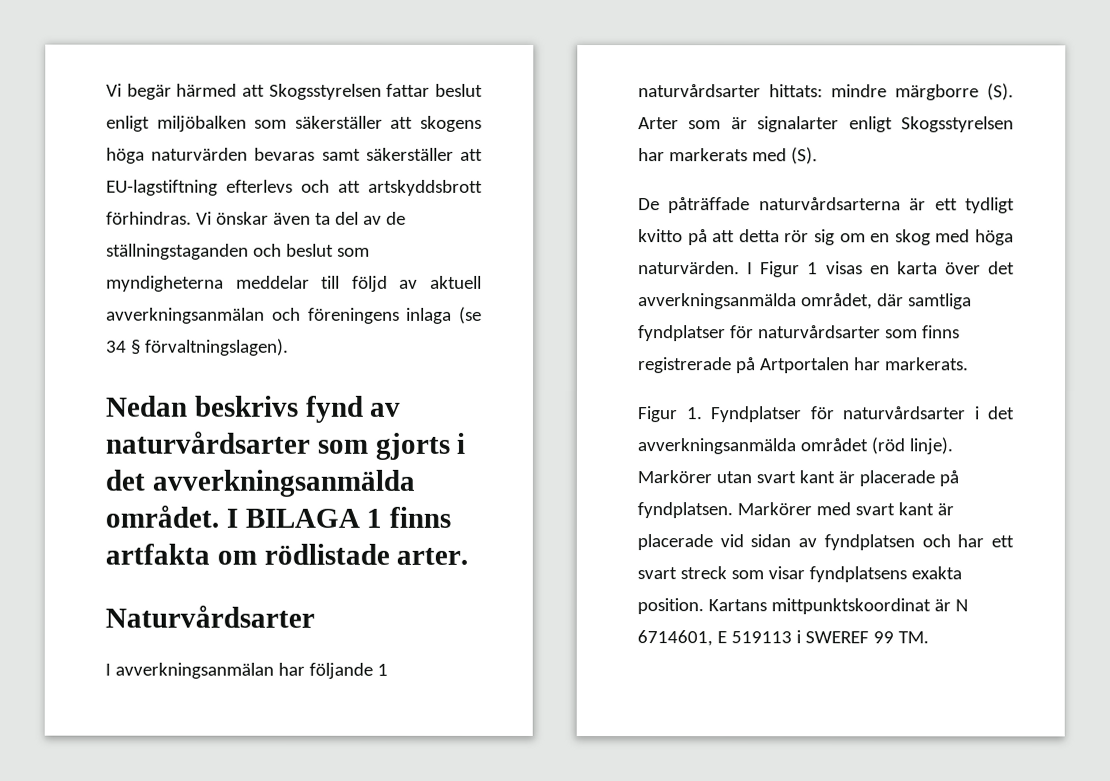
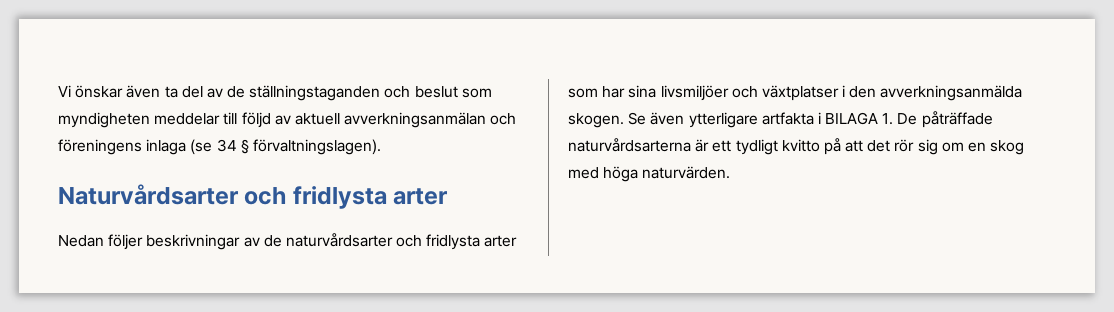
[106,83,483,100] [106,115,482,132] [106,147,483,164] [106,179,483,196] [106,211,212,225] Vi begär härmed att Skogsstyrelsen fattar beslut enligt miljöbalken som säkerställer att skogens höga naturvärden bevaras samt säkerställer att EU-lagstiftning efterlevs och att artskyddsbrott förhindras. Vi -> [58,85,71,97] Vi
[106,275,224,292] myndigheterna -> [58,112,150,128] myndigheten
[105,395,401,423] [105,430,466,460] [105,469,415,497] [105,504,452,528] [105,543,469,565] [105,604,315,628] [105,662,388,679] [638,83,1014,101] [638,116,1014,133] [638,147,818,165] Nedan beskrivs fynd av naturvårdsarter som gjorts i det avverkningsanmälda området. I BILAGA 1 finns artfakta om rödlistade arter. // Naturvårdsarter // I avverkningsanmälan har följande 1 naturvårdsarter hittats: mindre märgborre (S). Arter som är signalarter enligt Skogsstyrelsen har markerats med (S). // -> [58,184,449,209] [58,233,518,250] [568,85,1023,101] [568,112,894,128] Naturvårdsarter och fridlysta arter // Nedan följer beskrivningar av de naturvårdsarter och fridlysta arter som har sina livsmiljöer och växtplatser i den avverkningsanmälda skogen. Se även ytterligare artfakta i BILAGA 1.
[738,229,780,243] detta -> [867,140,891,152] det
[747,261,1015,278] [638,293,972,310] [638,325,960,342] [638,357,969,374] [637,406,1014,423] [637,437,953,455] [637,470,959,487] [637,502,954,519] [637,534,1014,551] [637,566,962,583] [637,598,968,615] [637,630,929,647] I Figur 1 visas en karta över det avverkningsanmälda området, där samtliga fyndplatser för naturvårdsarter som finns registrerade på Artportalen har markerats. // Figur 1. Fyndplatser för naturvårdsarter i det avverkningsanmälda området (röd linje). Markörer utan svart kant är placerade på fyndplatsen. Markörer med svart kant är placerade vid sidan av fyndplatsen och har ett svart streck som visar fyndplatsens exakta position. Kartans mittpunktskoordinat är N 6714601, E 519113 i SWEREF 99 TM. -> (731, 172) none

